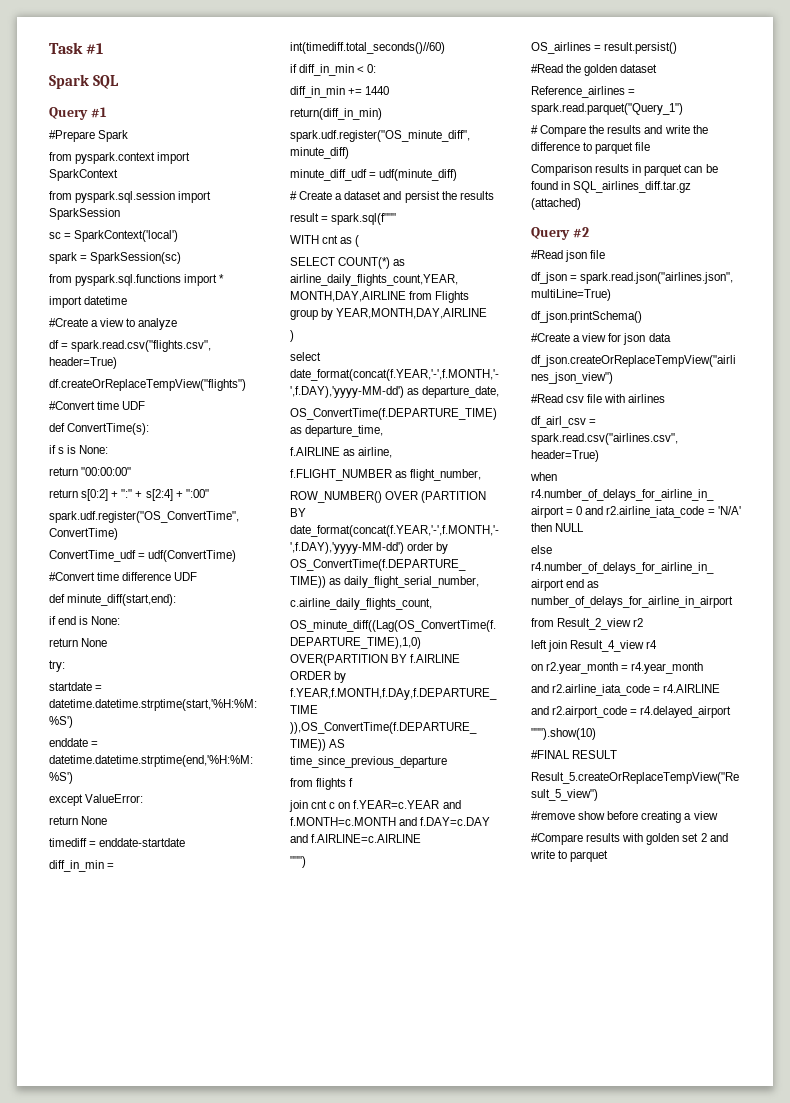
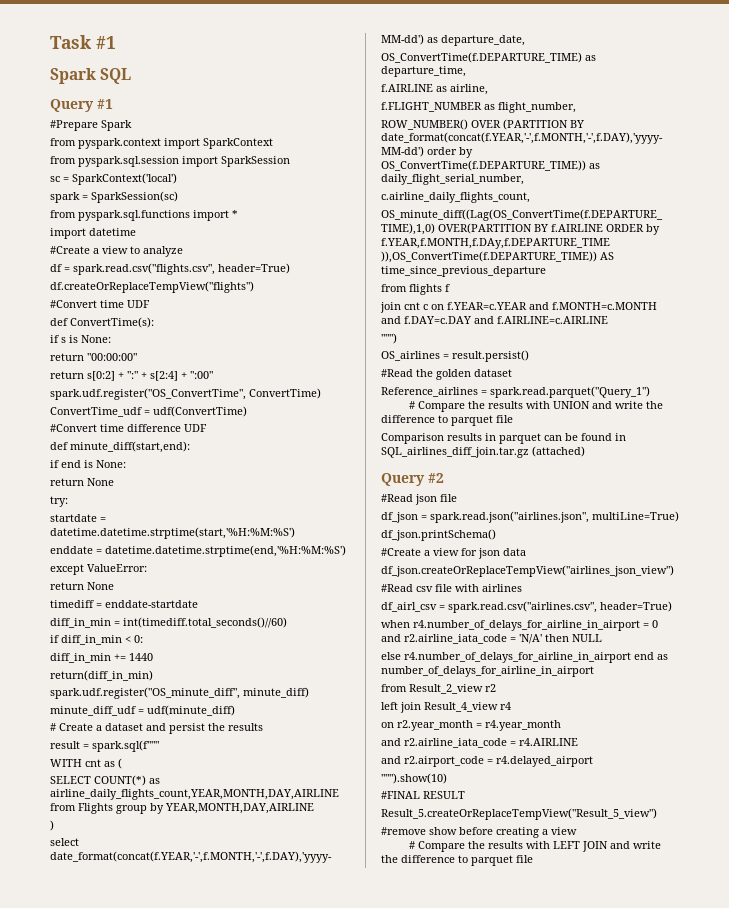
(642, 129) none -> [526,401,591,409] with UNION
[573,181,692,193] SQL_airlines_diff.tar.gz -> [381,447,529,458] SQL_airlines_diff_join.tar.gz
[531,833,728,845] [530,850,609,862] #Compare results with golden set 2 and write to parquet -> [409,841,662,852] [381,855,533,866] # Compare the results with LEFT JOIN and write the difference to parquet file

